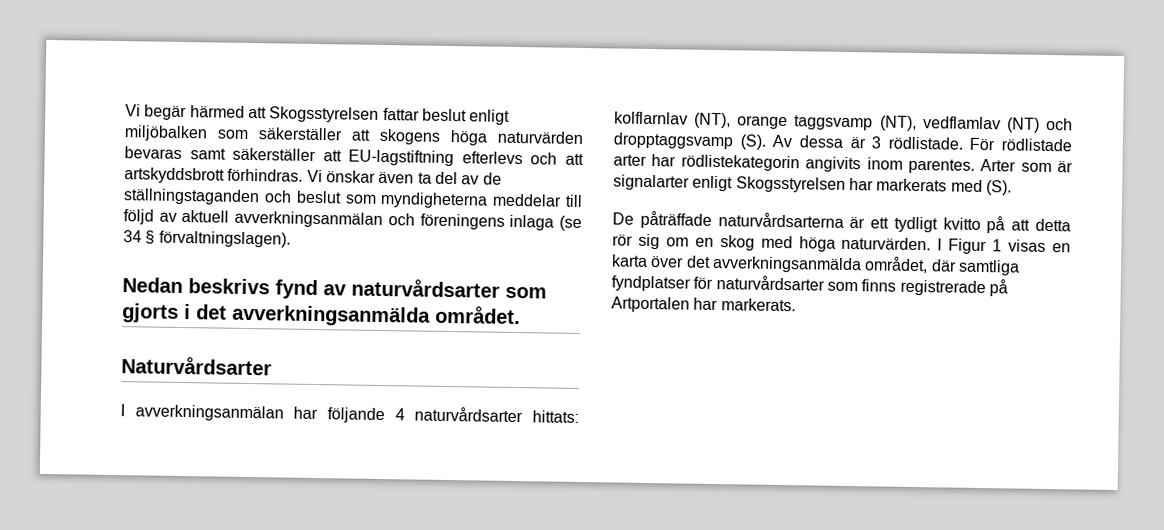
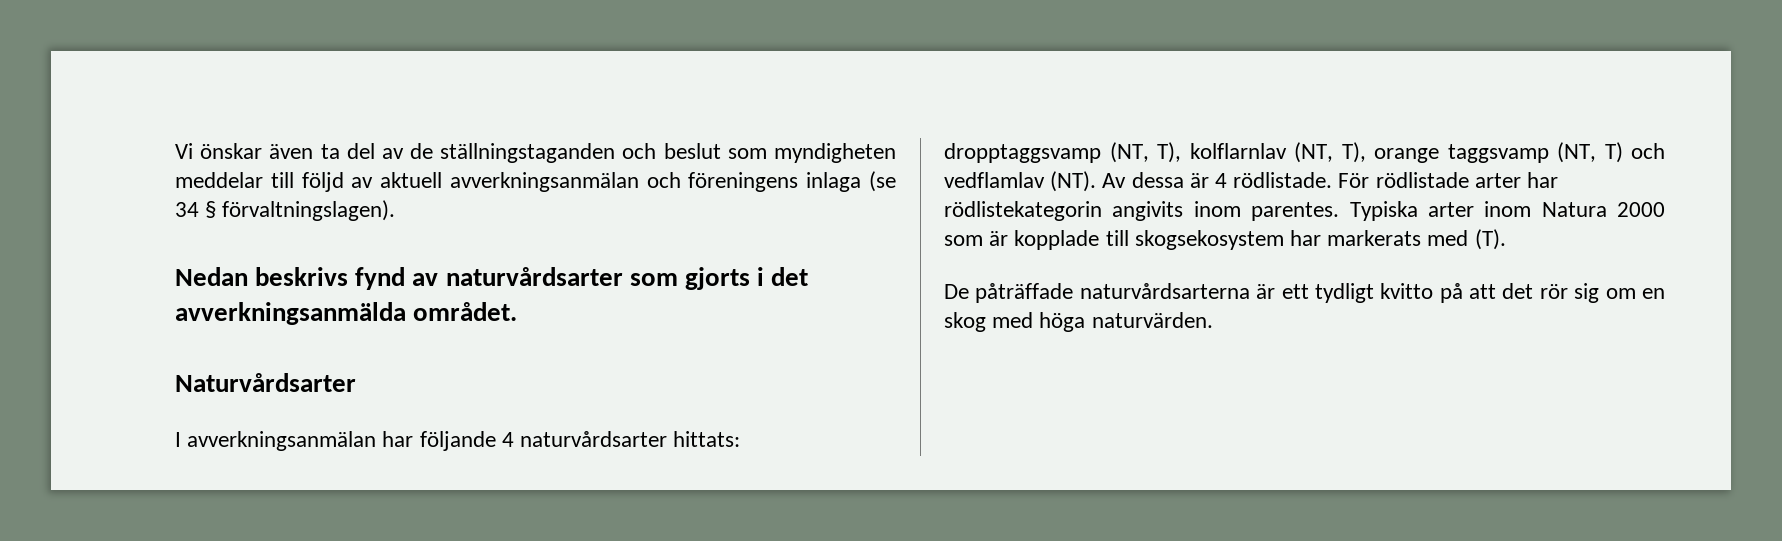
[125,104,511,125] [124,125,583,146] [124,146,584,167] [124,167,323,184] Vi begär härmed att Skogsstyrelsen fattar beslut enligt miljöbalken som säkerställer att skogens höga naturvärden bevaras samt säkerställer att EU-lagstiftning efterlevs och att artskyddsbrott förhindras. Vi -> [175,143,193,159] Vi
[380,191,489,209] myndigheterna -> [774,143,896,163] myndigheten
[614,111,1073,133] [613,132,766,150] kolflarnlav (NT), orange taggsvamp (NT), vedflamlav (NT) och dropptaggsvamp (S). -> [944,142,1665,163] [944,171,1097,192] dropptaggsvamp (NT, T), kolflarnlav (NT, T), orange taggsvamp (NT, T) och vedflamlav (NT).
[871,136,882,149] 3 -> [1215,173,1228,188] 4
[980,158,1073,173] [613,174,846,193] Arter som är signalarter enligt Skogsstyrelsen -> [1349,201,1665,221] [944,230,1284,250] Typiska arter inom Natura 2000 som är kopplade till skogsekosystem
[985,180,1012,196] (S). -> [1474,229,1506,250] (T).
[1035,218,1071,232] detta -> [1502,283,1534,299] det
[937,238,1071,255] [611,254,1020,276] [611,275,1008,297] [611,296,796,313] I Figur 1 visas en karta över det avverkningsanmälda området, där samtliga fyndplatser för naturvårdsarter som finns registrerade på Artportalen har markerats. -> (1213, 320) none

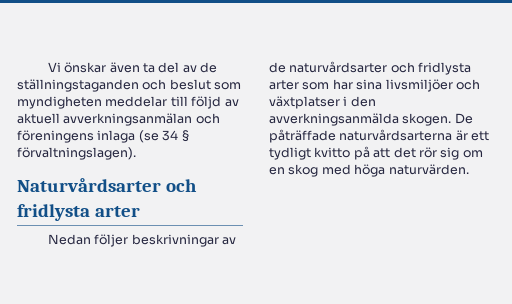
[175,267,809,290] [175,302,518,325] [175,373,356,392] [175,431,741,451] [944,142,1665,163] [944,171,1559,192] [944,201,1665,221] [944,229,1506,250] Nedan beskrivs fynd av naturvårdsarter som gjorts i det avverkningsanmälda området. // Naturvårdsarter // I avverkningsanmälan har följande 4 naturvårdsarter hittats: dropptaggsvamp (NT, T), kolflarnlav (NT, T), orange taggsvamp (NT, T) och vedflamlav (NT). Av dessa är 4 rödlistade. För rödlistade arter har rödlistekategorin angivits inom parentes. Typiska arter inom Natura 2000 som är kopplade till skogsekosystem har markerats med (T). // -> [17,178,198,192] [17,204,141,221] [47,234,236,247] [269,61,472,75] [269,79,480,92] [269,96,376,109] [269,113,452,126] Naturvårdsarter och fridlysta arter // Nedan följer beskrivningar av de naturvårdsarter och fridlysta arter som har sina livsmiljöer och växtplatser i den avverkningsanmälda skogen.

